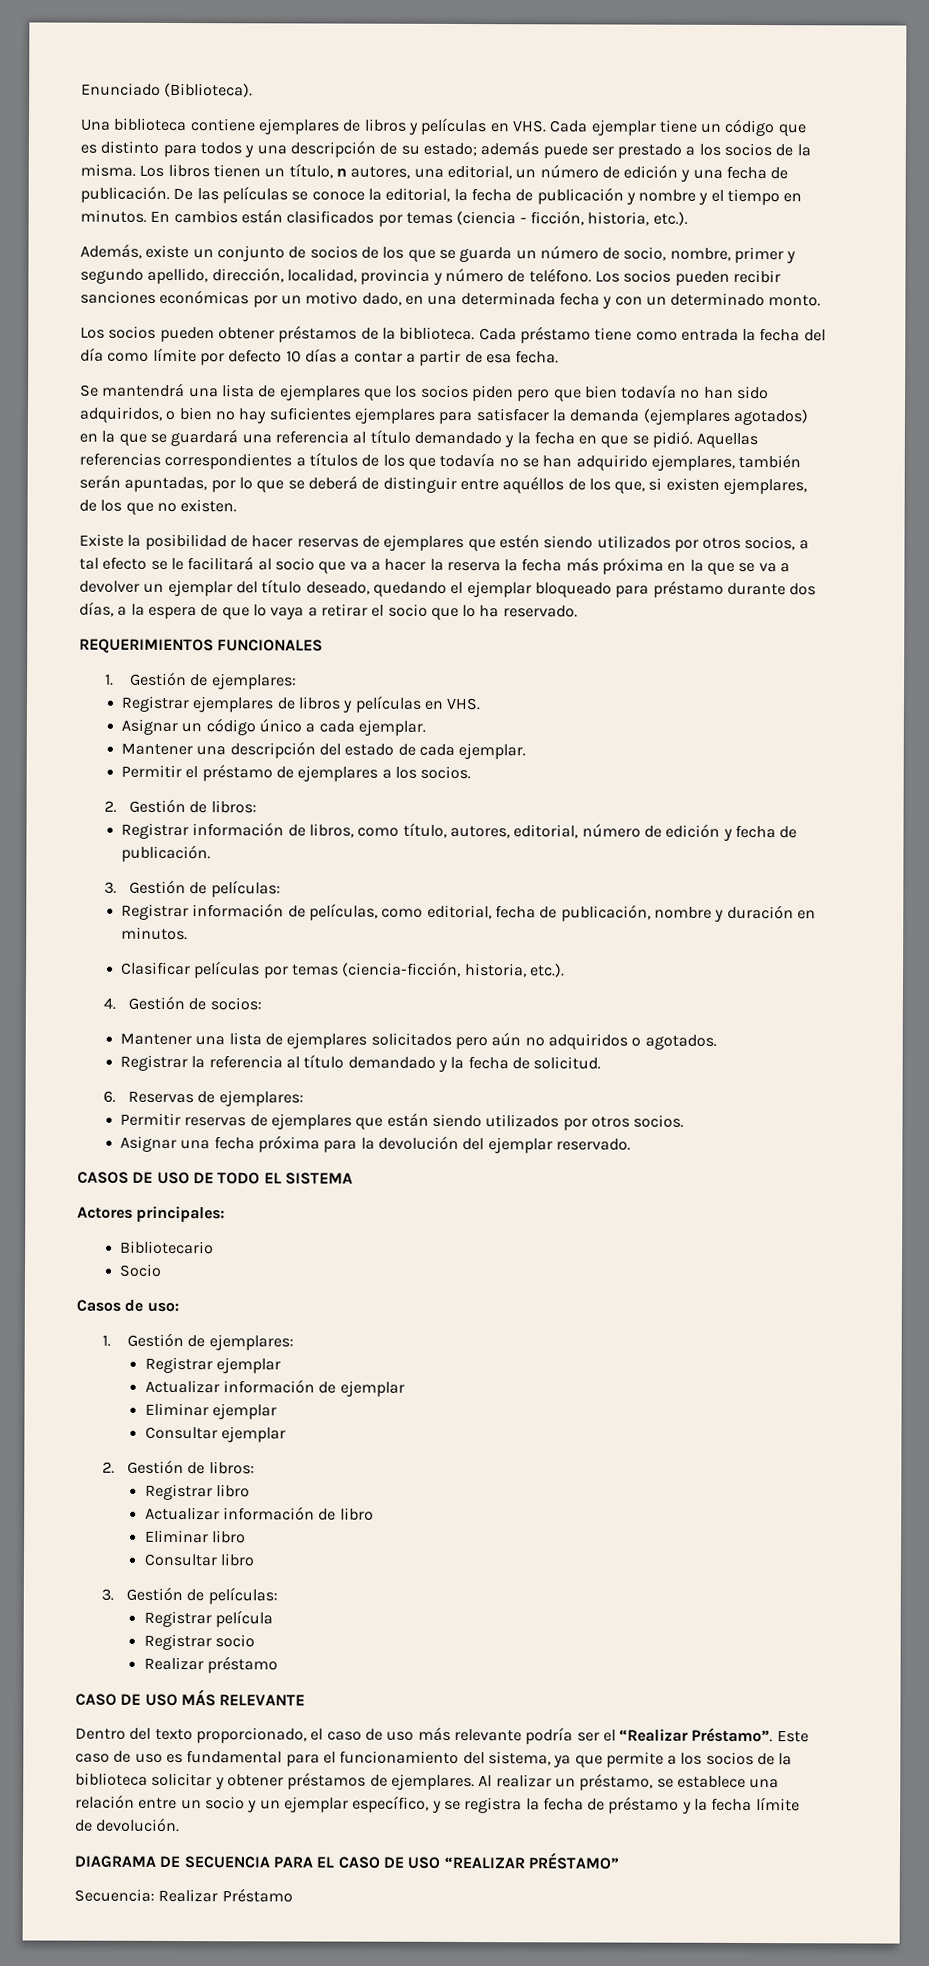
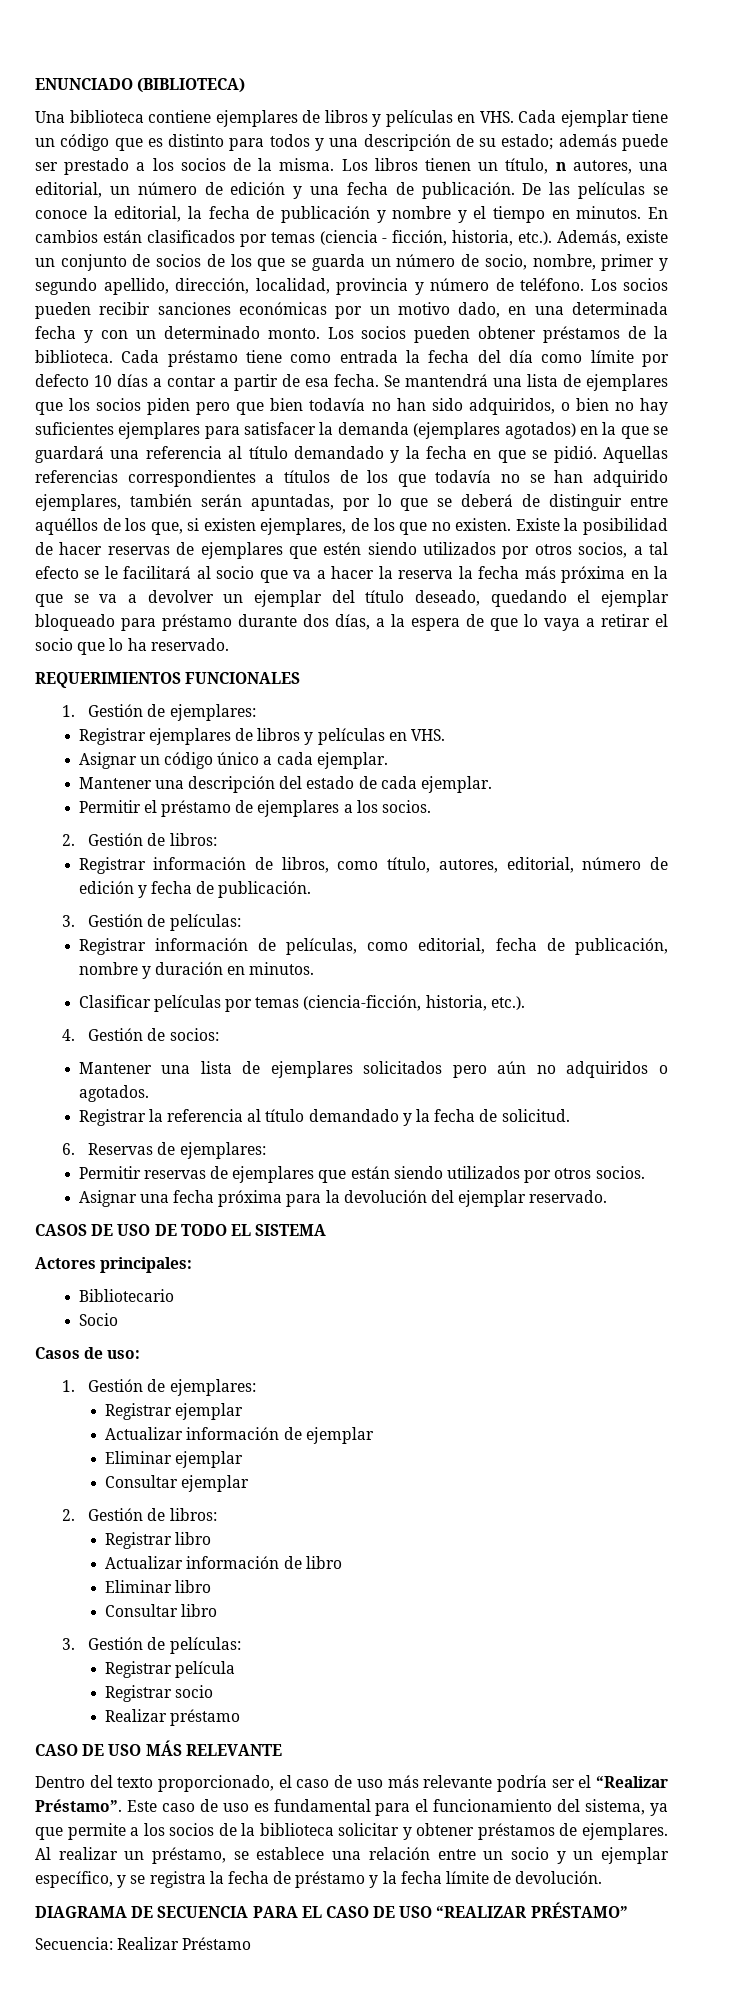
[81,82,254,98] Enunciado (Biblioteca). -> [35,78,246,93] ENUNCIADO (BIBLIOTECA)
(688, 218) // -> (553, 238) none
(822, 301) // -> (320, 333) none
(560, 357) // -> (379, 380) none
(238, 506) // -> (512, 524) none

